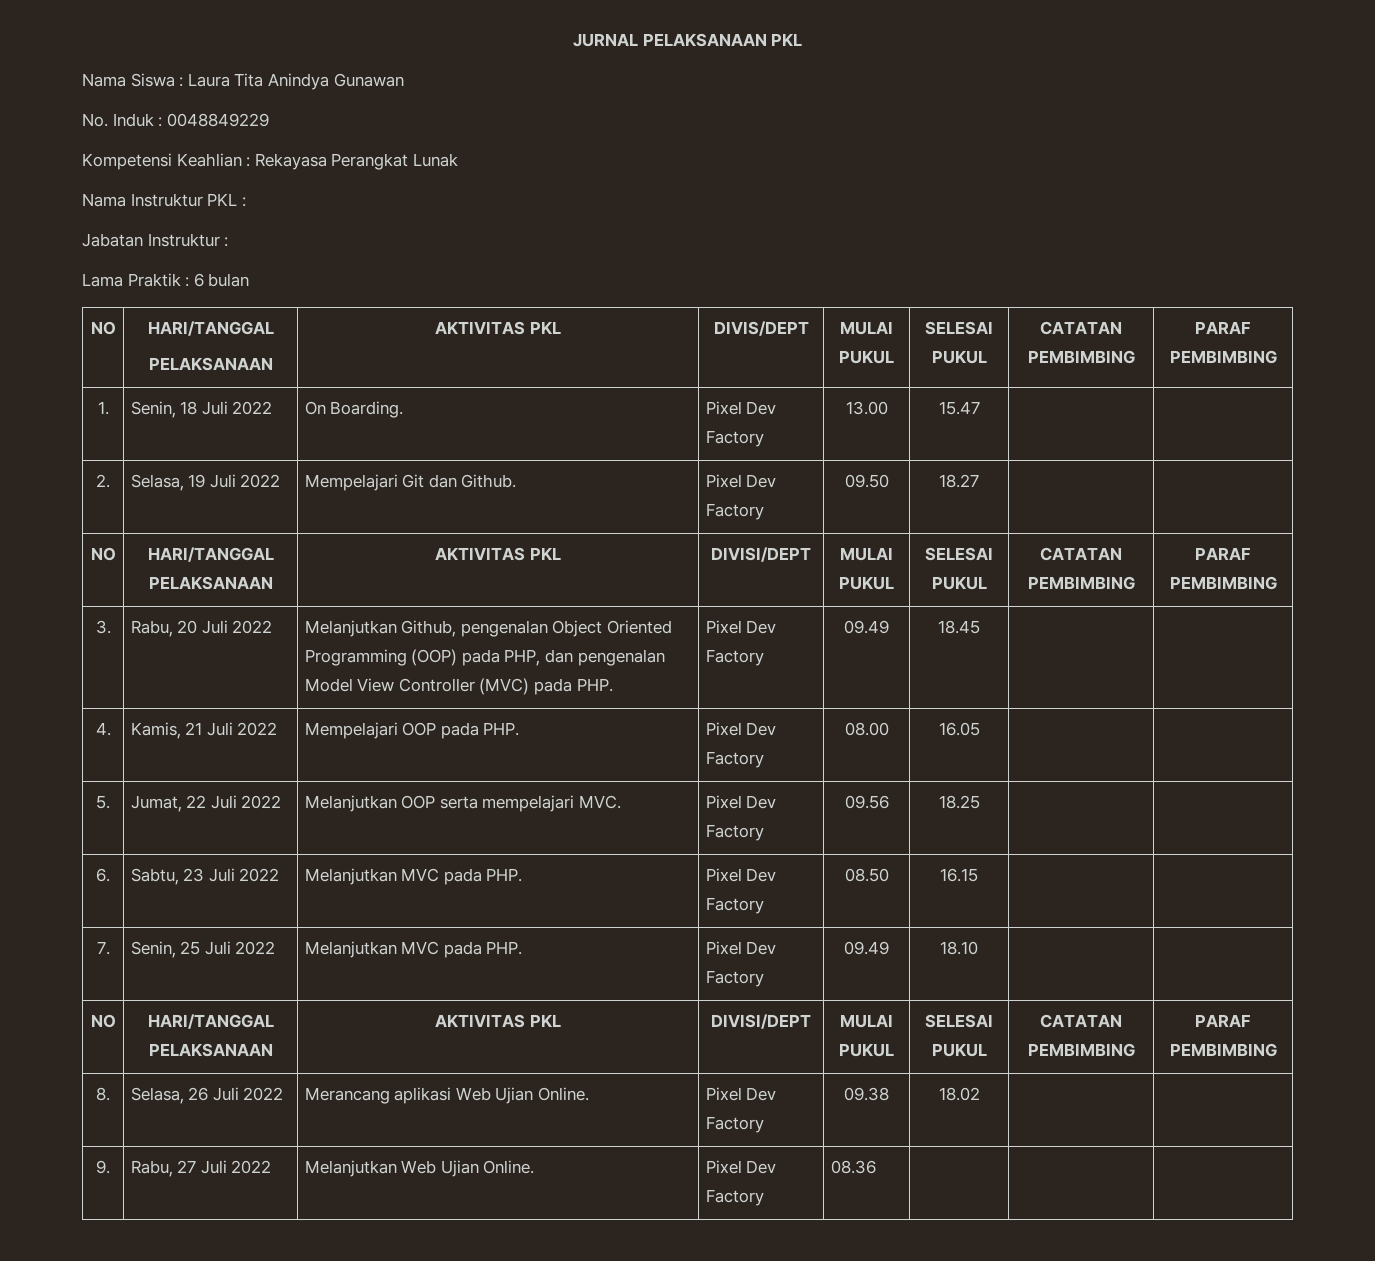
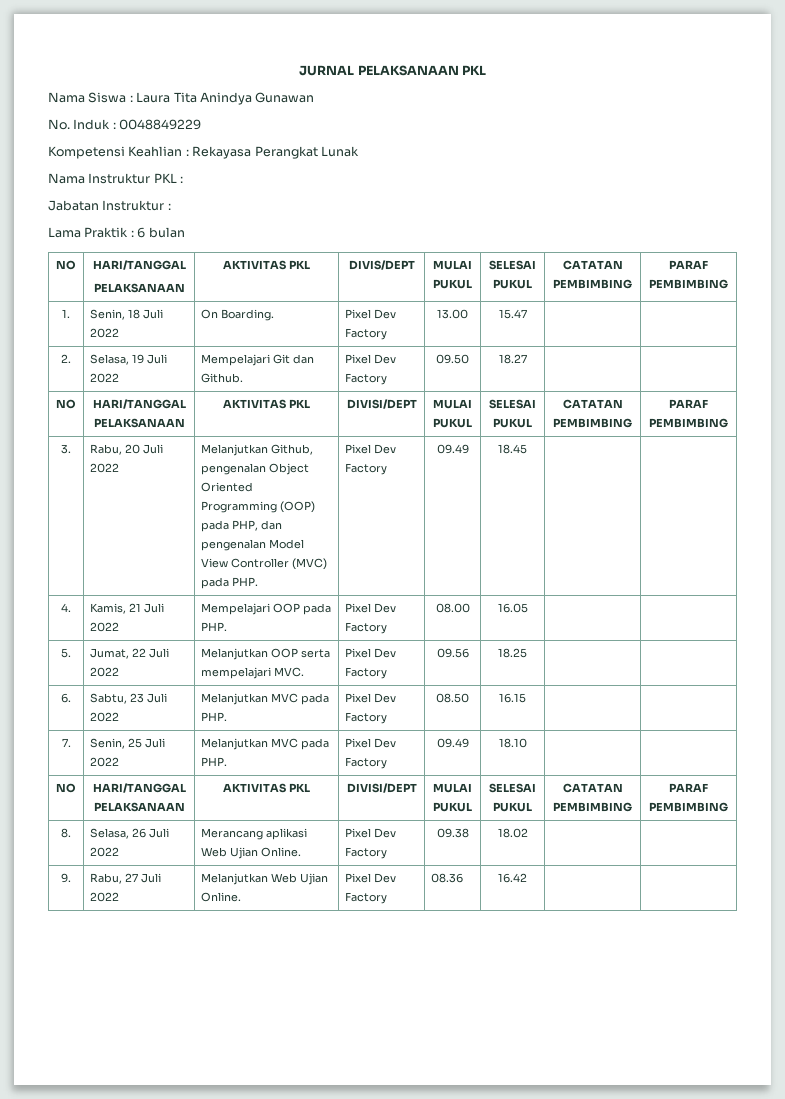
(876, 1167) none -> [498,873,527,883] 16.42

